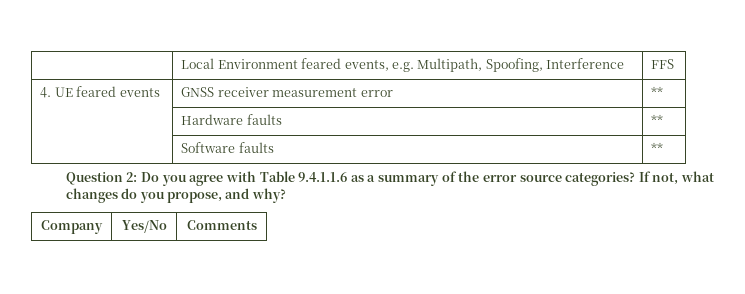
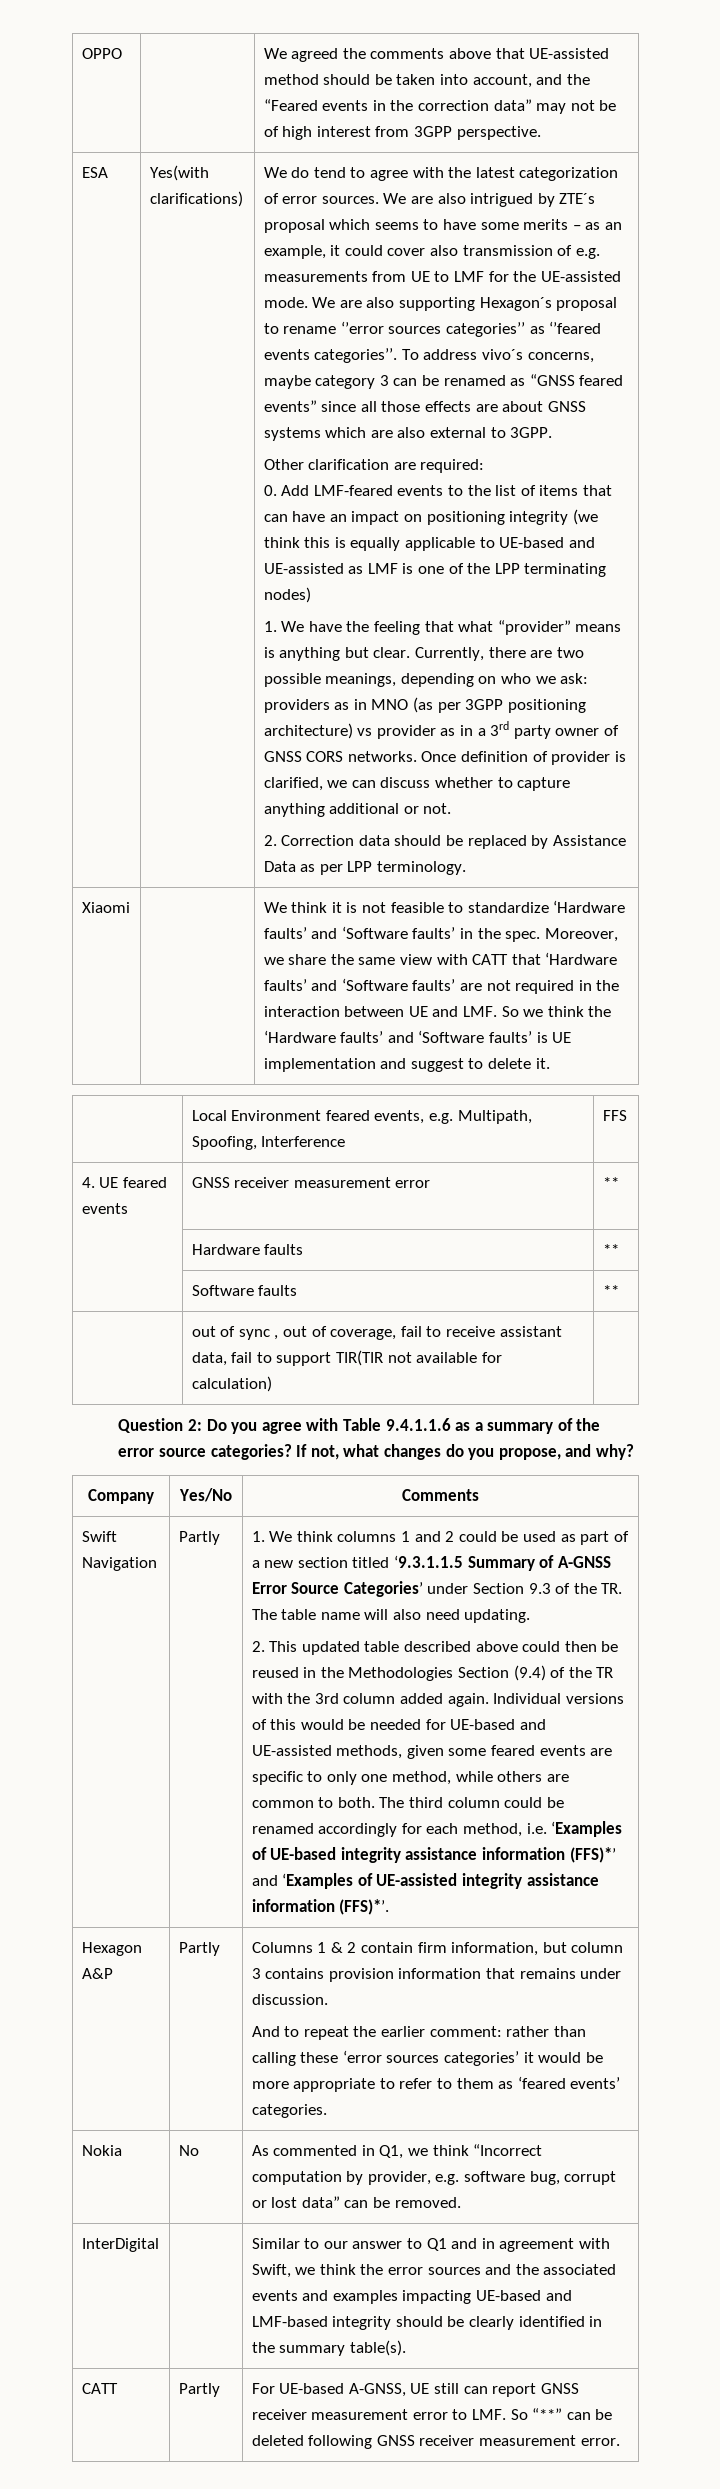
(181, 63) none -> [81,48,122,59] [263,48,610,62] [263,74,590,88] [263,99,617,114] [263,126,541,140] [81,167,108,178] [149,165,209,181] [149,191,243,207] [263,167,619,181] [263,193,596,207] [263,219,622,233] [263,245,600,259] [263,271,621,282] [263,297,618,311] [263,321,602,337] [263,348,594,363] [263,374,624,389] [263,400,586,412] [263,427,553,441] [263,459,485,473] [263,485,612,496] [263,509,598,525] [263,537,595,551] [263,563,607,577] [263,587,311,603] [263,620,622,635] [263,647,584,661] [263,673,589,687] [263,697,586,713] [263,721,619,739] [263,751,626,765] [263,777,571,791] [263,803,452,817] [263,835,626,849] [263,861,466,875] [81,902,130,913] [263,900,626,913] [263,926,618,942] [263,952,618,965] [263,978,620,994] [263,1006,612,1017] [263,1030,572,1043] [263,1058,550,1072] OPPO | | We agreed the comments above that UE-assisted method should be taken into account, and the “Feared events in the correction data” may not be of high interest from 3GPP perspective. // ESA | Yes(with clarifications) | We do tend to agree with the latest categorization of error sources. We are also intrigued by ZTE´s proposal which seems to have some merits – as an example, it could cover also transmission of e.g. measurements from UE to LMF for the UE-assisted mode. We are also supporting Hexagon´s proposal to rename ‘’error sources categories’’ as ‘’feared events categories’’. To address vivo´s concerns, maybe category 3 can be renamed as “GNSS feared events” since all those effects are about GNSS systems which are also external to 3GPP. // Other clarification are required: // 0. Add LMF-feared events to the list of items that can have an impact on positioning integrity (we think this is equally applicable to UE-based and UE-assisted as LMF is one of the LPP terminating nodes) // 1. We have the feeling that what “provider” means is anything but clear. Currently, there are two possible meanings, depending on who we ask: providers as in MNO (as per 3GPP positioning architecture) vs provider as in a 3rd party owner of GNSS CORS networks. Once definition of provider is clarified, we can discuss whether to capture anything additional or not. // 2. Correction data should be replaced by Assistance Data as per LPP terminology. // Xiaomi | | We think it is not feasible to standardize ‘Hardware faults’ and ‘Software faults’ in the spec. Moreover, we share the same view with CATT that ‘Hardware faults’ and ‘Software faults’ are not required in the interaction between UE and LMF. So we think the ‘Hardware faults’ and ‘Software faults’ is UE implementation and suggest to delete it. //
(664, 147) none -> [191,1326,562,1340] [191,1350,502,1366] [191,1376,272,1392] // | out of sync , out of coverage, fail to receive assistant data, fail to support TIR(TIR not available for calculation) |
(257, 225) none -> [81,1531,117,1542] [81,1557,157,1571] [178,1531,220,1545] [251,1531,629,1545] [251,1555,611,1571] [251,1581,623,1597] [251,1609,531,1623] [251,1641,619,1655] [251,1665,614,1681] [251,1693,624,1707] [251,1719,546,1730] [251,1745,613,1759] [251,1771,569,1785] [251,1797,564,1808] [251,1821,623,1837] [251,1847,616,1863] [251,1873,599,1889] [251,1899,390,1915] [81,1942,142,1956] [81,1968,113,1979] [178,1942,220,1956] [251,1942,624,1956] [251,1968,622,1982] [251,1994,328,2005] [251,2026,586,2040] [251,2050,603,2066] [251,2076,621,2092] [251,2104,327,2118] [81,2145,122,2156] [178,2145,199,2156] [251,2144,543,2159] [251,2171,617,2185] [251,2196,461,2208] [81,2238,159,2252] [251,2238,610,2252] [251,2264,617,2278] [251,2290,572,2304] [251,2316,603,2330] [251,2340,406,2356] [81,2383,118,2394] [178,2383,220,2397] [251,2383,579,2397] [251,2408,613,2420] [251,2435,620,2449] // Swift Navigation | Partly | 1. We think columns 1 and 2 could be used as part of a new section titled ‘9.3.1.1.5 Summary of A-GNSS Error Source Categories’ under Section 9.3 of the TR. The table name will also need updating. // 2. This updated table described above could then be reused in the Methodologies Section (9.4) of the TR with the 3rd column added again. Individual versions of this would be needed for UE-based and UE-assisted methods, given some feared events are specific to only one method, while others are common to both. The third column could be renamed accordingly for each method, i.e. ‘Examples of UE-based integrity assistance information (FFS)*’ and ‘Examples of UE-assisted integrity assistance information (FFS)*’. // Hexagon A&P | Partly | Columns 1 & 2 contain firm information, but column 3 contains provision information that remains under discussion. // And to repeat the earlier comment: rather than calling these ‘error sources categories’ it would be more appropriate to refer to them as ‘feared events’ categories. // Nokia | No | As commented in Q1, we think “Incorrect computation by provider, e.g. software bug, corrupt or lost data” can be removed. // InterDigital | | Similar to our answer to Q1 and in agreement with Swift, we think the error sources and the associated events and examples impacting UE-based and LMF-based integrity should be clearly identified in the summary table(s). // CATT | Partly | For UE-based A-GNSS, UE still can report GNSS receiver measurement error to LMF. So “**” can be deleted following GNSS receiver measurement error.

